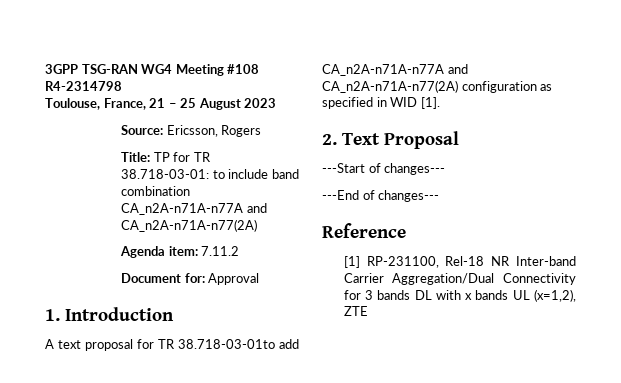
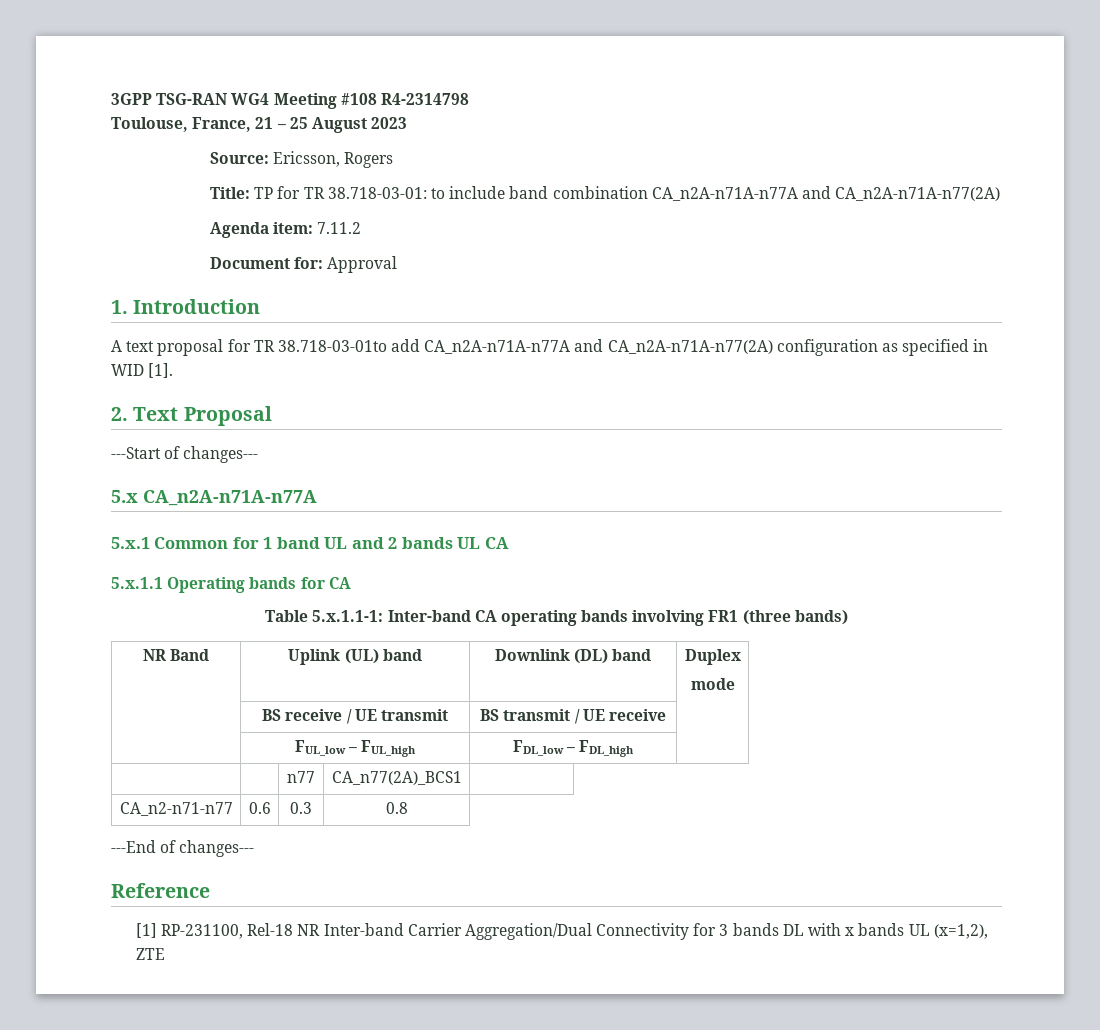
(446, 169) none -> [111,490,317,506] [111,537,509,549] [111,577,351,593] [265,610,848,626] [142,649,210,661] [288,649,422,665] [494,649,652,664] [684,649,741,665] [690,678,735,690] [262,709,448,724] [480,709,666,724] [294,740,417,757] [512,740,635,757] [287,771,315,783] [331,771,462,785] [119,802,233,816] [248,802,271,814] [290,802,312,814] [385,802,408,814] // 5.x CA_n2A-n71A-n77A // 5.x.1 Common for 1 band UL and 2 bands UL CA // 5.x.1.1 Operating bands for CA // Table 5.x.1.1-1: Inter-band CA operating bands involving FR1 (three bands) // NR Band | Uplink (UL) band | Downlink (DL) band | Duplex // mode // | BS receive / UE transmit | BS transmit / UE receive | // | FUL_low – FUL_high | FDL_low – FDL_high | // | | n77 | CA_n77(2A)_BCS1 | // CA_n2-n71-n77 | 0.6 | 0.3 | 0.8

